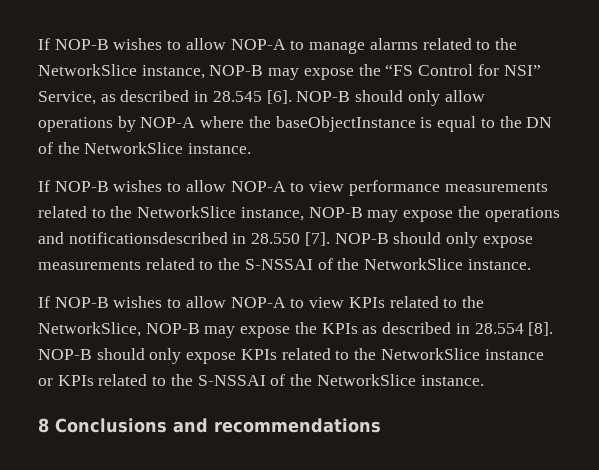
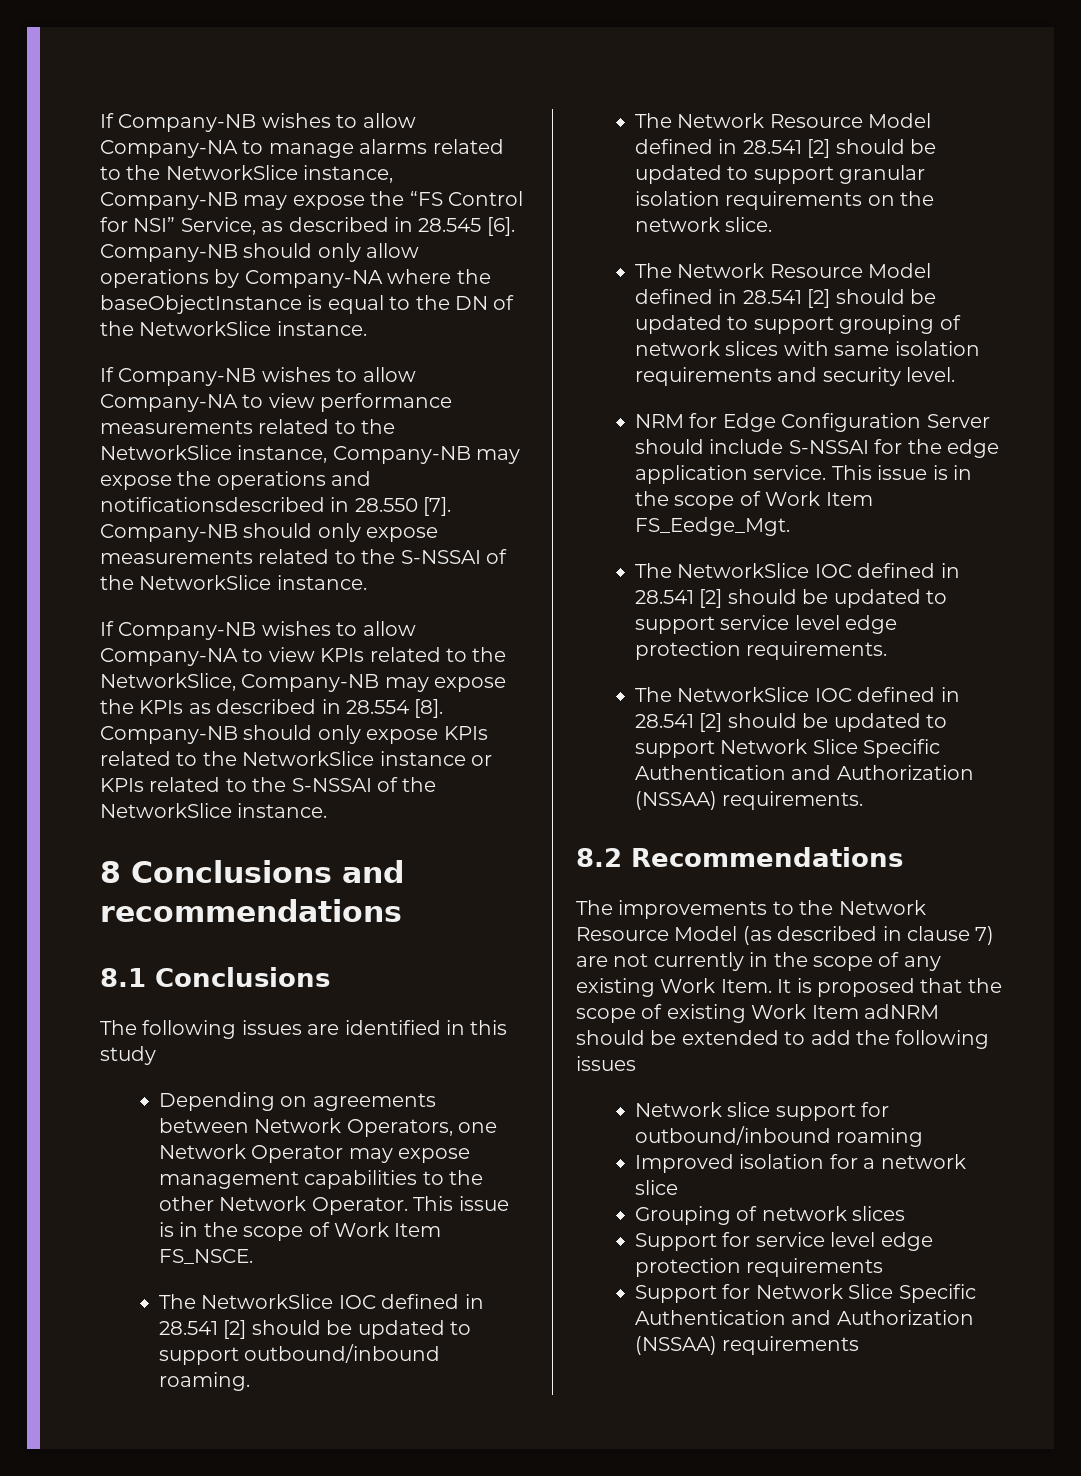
[38,38,286,50] If NOP-B wishes to allow NOP-A -> [100,113,416,132] [100,140,238,158] If Company-NB wishes to allow Company-NA
[209,65,264,76] NOP-B -> [100,192,238,210] Company-NB
[296,91,351,102] NOP-B -> [100,244,238,262] Company-NB
[140,117,196,128] NOP-A -> [244,270,383,288] Company-NA
[54,180,286,192] NOP-B wishes to allow NOP-A -> [118,367,416,386] [100,394,238,412] Company-NB wishes to allow Company-NA
[308,207,363,218] NOP-B -> [332,446,471,464] Company-NB
[334,233,389,244] NOP-B -> [100,524,238,542] Company-NB
[54,296,286,308] NOP-B wishes to allow NOP-A -> [118,621,416,640] [100,648,238,666] Company-NB wishes to allow Company-NA
[145,323,200,334] NOP-B -> [241,674,380,692] Company-NB
[38,349,92,360] NOP-B -> [100,726,238,744] Company-NB
(381, 425) none -> [100,967,330,987] [100,1020,508,1039] [100,1046,156,1065] [158,1092,436,1111] [158,1118,498,1137] [158,1144,471,1163] [158,1170,484,1189] [158,1196,509,1215] [158,1222,442,1241] [158,1249,253,1264] [158,1294,484,1309] [158,1320,471,1339] [158,1344,441,1365] [158,1372,250,1391] [634,113,932,128] [634,139,936,158] [634,165,926,184] [634,191,935,210] [634,217,773,232] [634,263,932,278] [634,289,936,308] [634,315,961,334] [634,341,980,356] [634,367,956,386] [634,413,990,432] [634,439,999,458] [634,465,972,484] [634,491,873,510] [634,517,790,536] [634,563,960,578] [634,589,947,608] [634,615,898,634] [634,641,888,660] [634,687,960,702] [634,713,947,732] [634,739,941,758] [634,765,974,780] [634,791,864,810] [576,847,903,867] [576,900,926,919] [576,926,995,945] [576,952,941,971] [576,978,1002,997] [576,1004,939,1023] [576,1030,990,1049] [576,1056,636,1071] [634,1102,890,1121] [634,1126,924,1147] [634,1154,966,1173] [634,1180,678,1195] [634,1206,906,1225] [634,1232,933,1251] [634,1258,884,1277] [634,1284,976,1303] [634,1310,974,1325] [634,1336,860,1355] // 8.1 Conclusions // The following issues are identified in this study // Depending on agreements between Network Operators, one Network Operator may expose management capabilities to the other Network Operator. This issue is in the scope of Work Item FS_NSCE. // The NetworkSlice IOC defined in 28.541 [2] should be updated to support outbound/inbound roaming. // The Network Resource Model defined in 28.541 [2] should be updated to support granular isolation requirements on the network slice. // The Network Resource Model defined in 28.541 [2] should be updated to support grouping of network slices with same isolation requirements and security level. // NRM for Edge Configuration Server should include S-NSSAI for the edge application service. This issue is in the scope of Work Item FS_Eedge_Mgt. // The NetworkSlice IOC defined in 28.541 [2] should be updated to support service level edge protection requirements. // The NetworkSlice IOC defined in 28.541 [2] should be updated to support Network Slice Specific Authentication and Authorization (NSSAA) requirements. // 8.2 Recommendations // The improvements to the Network Resource Model (as described in clause 7) are not currently in the scope of any existing Work Item. It is proposed that the scope of existing Work Item adNRM should be extended to add the following issues // Network slice support for outbound/inbound roaming // Improved isolation for a network slice // Grouping of network slices // Support for service level edge protection requirements // Support for Network Slice Specific Authentication and Authorization (NSSAA) requirements

